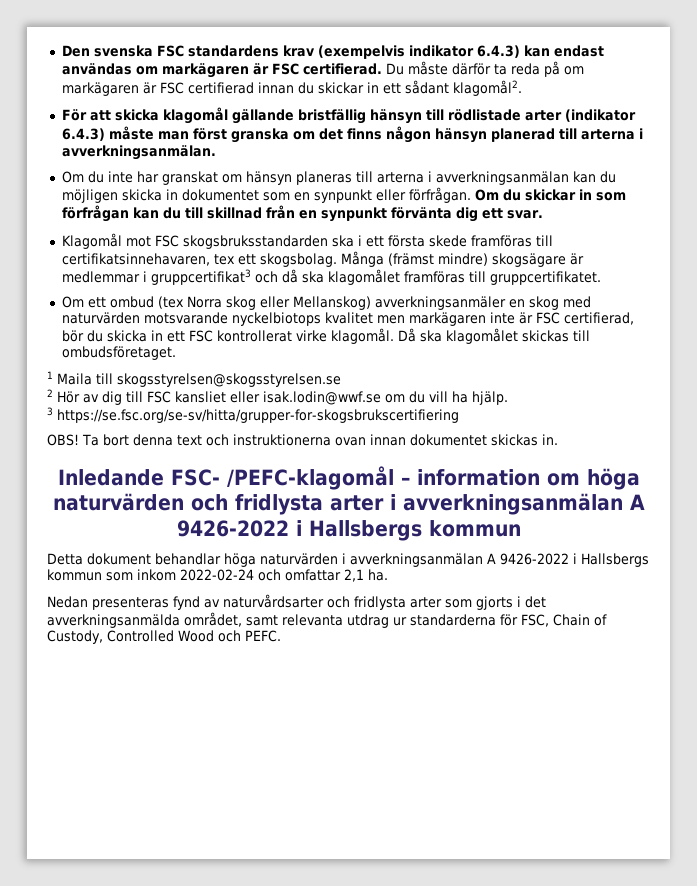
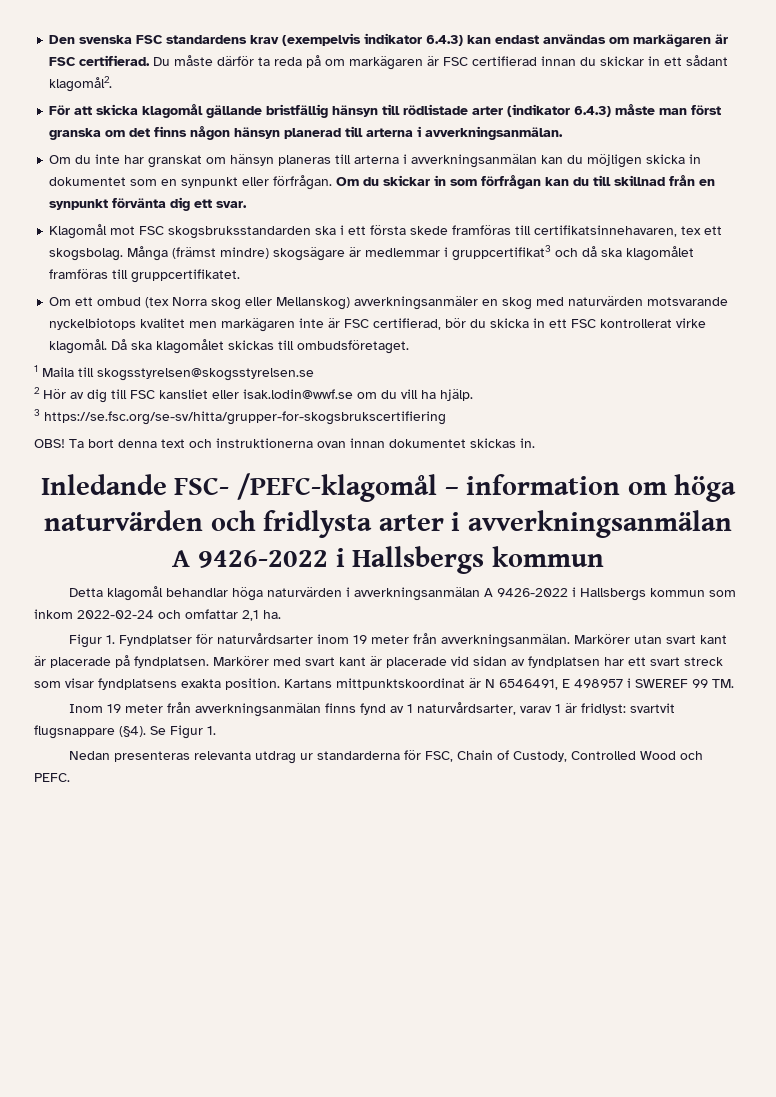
[87,553,151,565] dokument -> [107,586,164,601] klagomål
[47,594,546,610] [47,612,278,628] Nedan presenteras fynd av naturvårdsarter och fridlysta arter som gjorts i det avverkningsanmälda området, samt -> [69,633,728,648] [34,655,723,668] [34,678,734,690] [69,702,676,717] [34,725,216,739] [69,751,191,762] Figur 1. Fyndplatser för naturvårdsarter inom 19 meter från avverkningsanmälan. Markörer utan svart kant är placerade på fyndplatsen. Markörer med svart kant är placerade vid sidan av fyndplatsen har ett svart streck som visar fyndplatsens exakta position. Kartans mittpunktskoordinat är N 6546491, E 498957 i SWEREF 99 TM. // Inom 19 meter från avverkningsanmälan finns fynd av 1 naturvårdsarter, varav 1 är fridlyst: svartvit flugsnappare (§4). Se Figur 1. // Nedan presenteras

